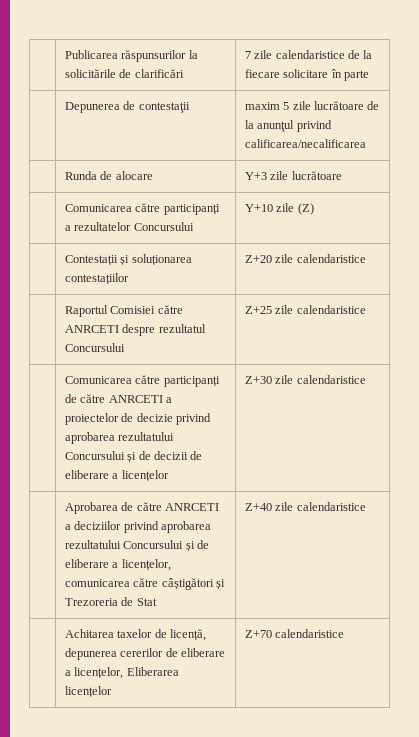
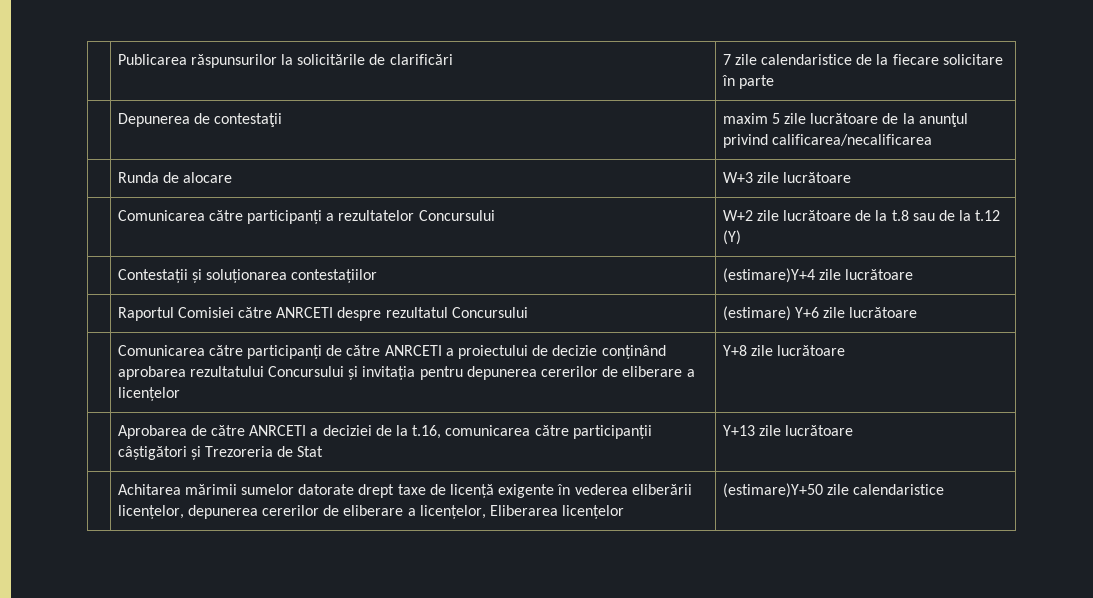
[244,172,267,180] Y+3 -> [722,172,753,183] W+3
[244,203,314,215] Y+10 zile (Z) -> [722,210,1001,221] [722,230,741,245] W+2 zile lucrătoare de la t.8 sau de la t.12 (Y)
[244,254,366,263] Z+20 zile calendaristice -> [722,268,914,283] (estimare)Y+4 zile lucrătoare
[244,305,366,314] Z+25 zile calendaristice -> [722,306,918,321] (estimare) Y+6 zile lucrătoare
[64,413,119,425] proiectelor -> [457,345,528,359] proiectului
[176,413,212,425] [64,432,175,444] [64,451,189,463] privind aprobarea rezultatului Concursului și de decizii -> [601,345,666,359] [117,366,598,380] conținând aprobarea rezultatului Concursului și invitația pentru depunerea cererilor
[244,375,366,384] Z+30 zile calendaristice -> [722,345,846,356] Y+8 zile lucrătoare
[74,521,212,533] [64,540,210,552] [64,559,171,571] deciziilor privind aprobarea rezultatului Concursului și de eliberare a licențelor, -> [322,425,442,439] deciziei de la t.16,
(159, 582) none -> [572,425,652,439] participanții
[244,502,366,511] [64,629,207,641] Z+40 zile calendaristice // | Achitarea taxelor de licență, -> [722,425,854,436] [117,484,692,498] [117,505,184,519] Y+13 zile lucrătoare // | Achitarea mărimii sumelor datorate drept taxe de licență exigente în vederea eliberării licențelor,
[244,630,272,638] Z+70 -> [722,483,849,498] (estimare)Y+50 zile

